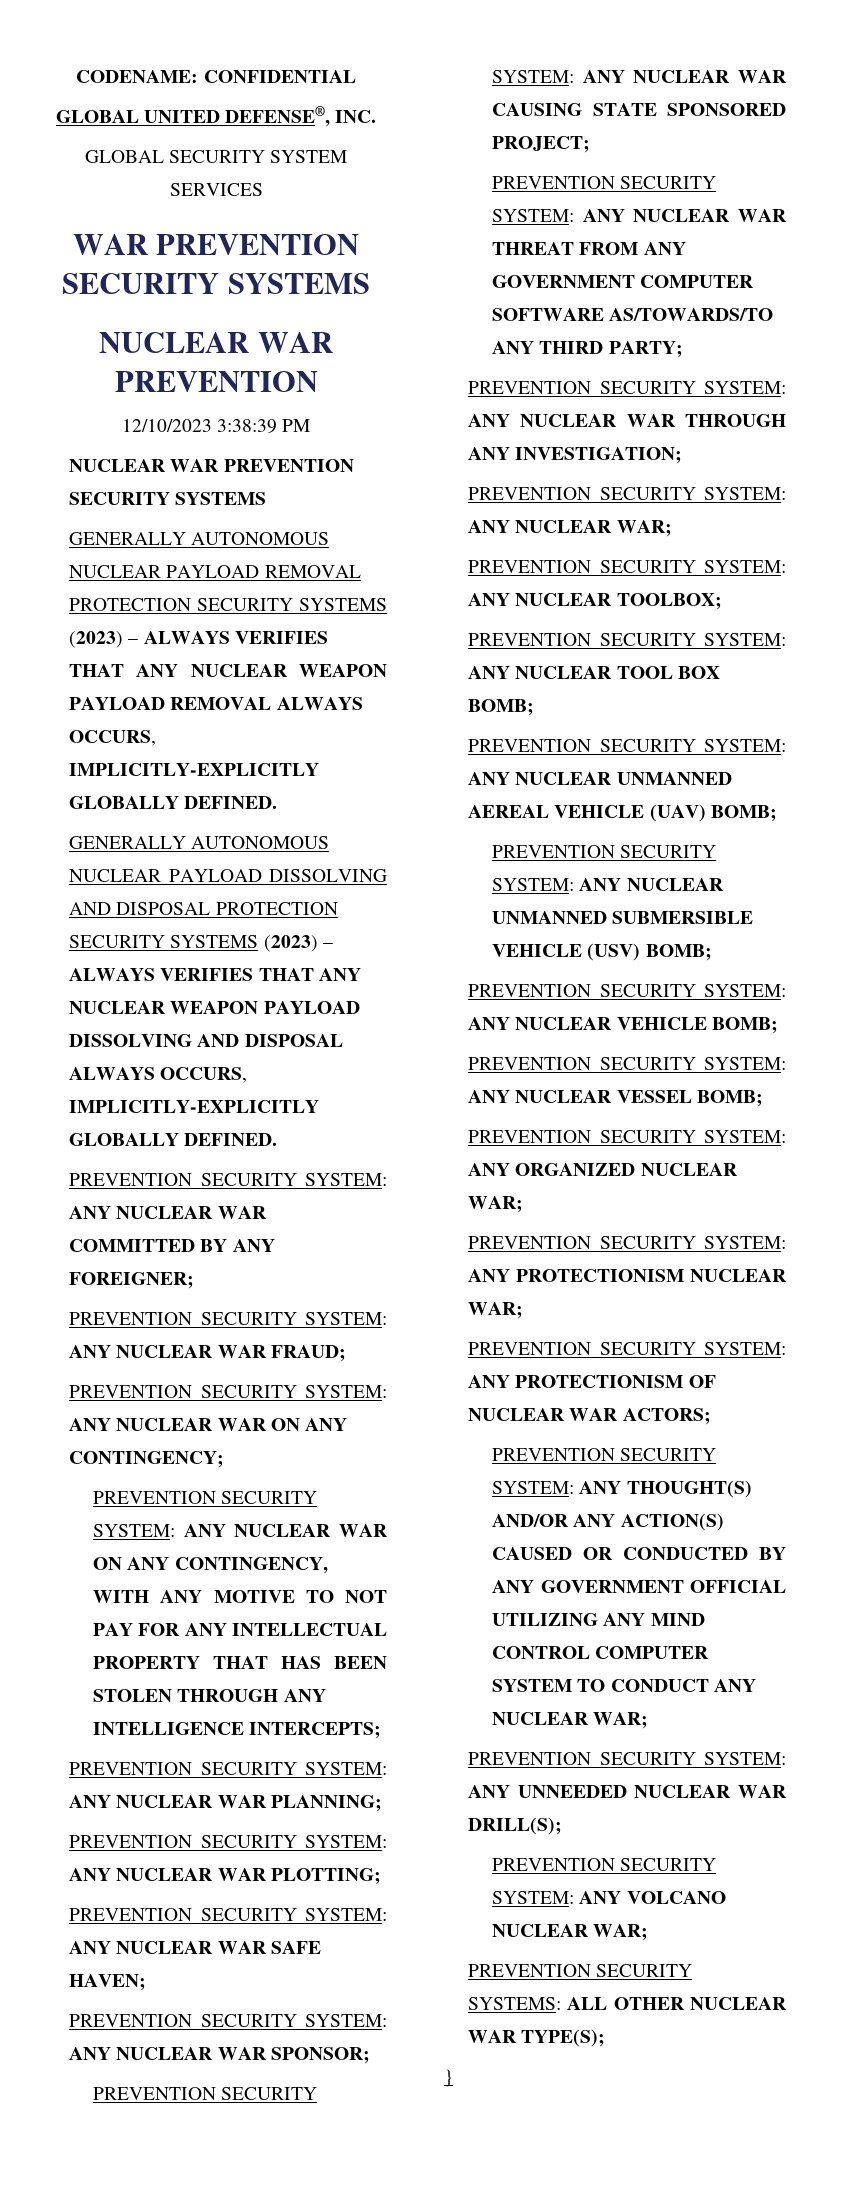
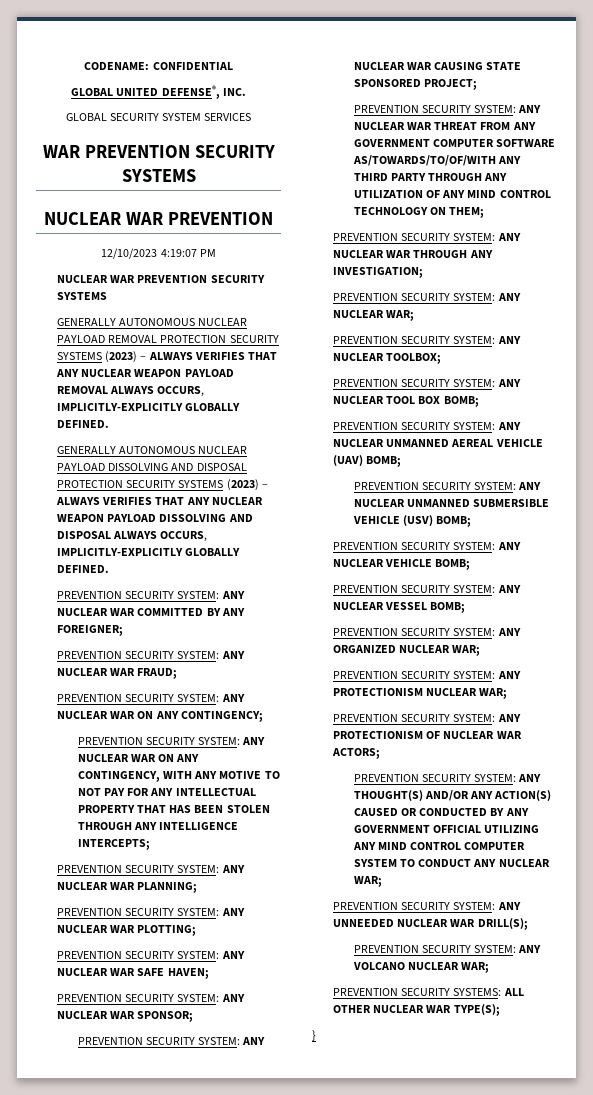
[217,419,277,433] 3:38:39 -> [160,249,197,257] 4:19:07
[609,308,774,321] AS/TOWARDS/TO -> [352,155,496,166] AS/TOWARDS/TO/OF/WITH
[608,341,683,358] PARTY; -> [391,173,508,181] [353,190,551,198] [353,207,485,218] PARTY THROUGH ANY UTILIZATION OF ANY MIND CONTROL TECHNOLOGY ON THEM;

